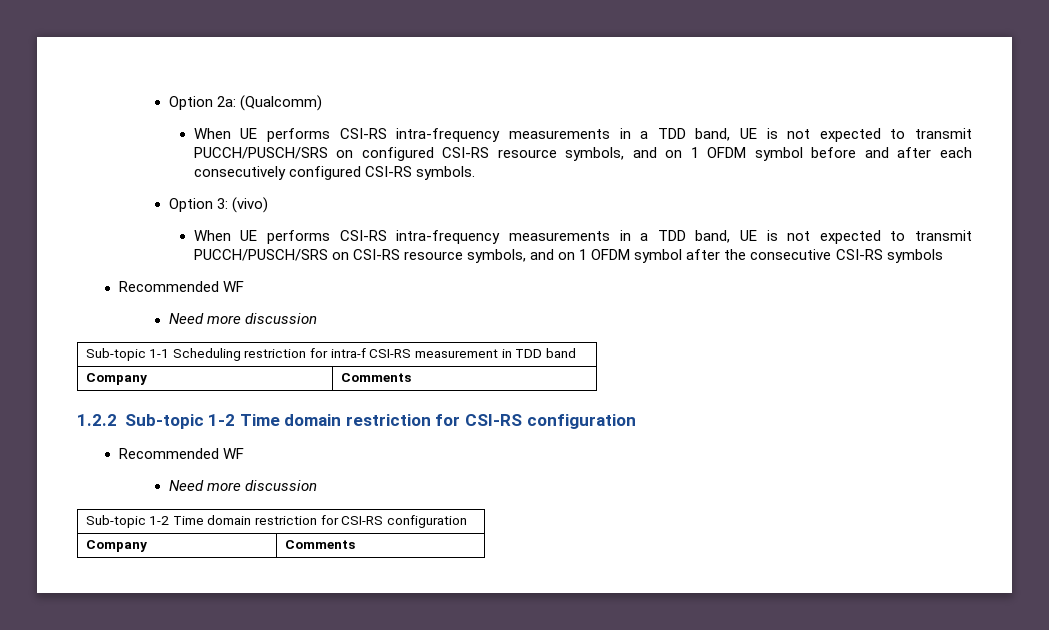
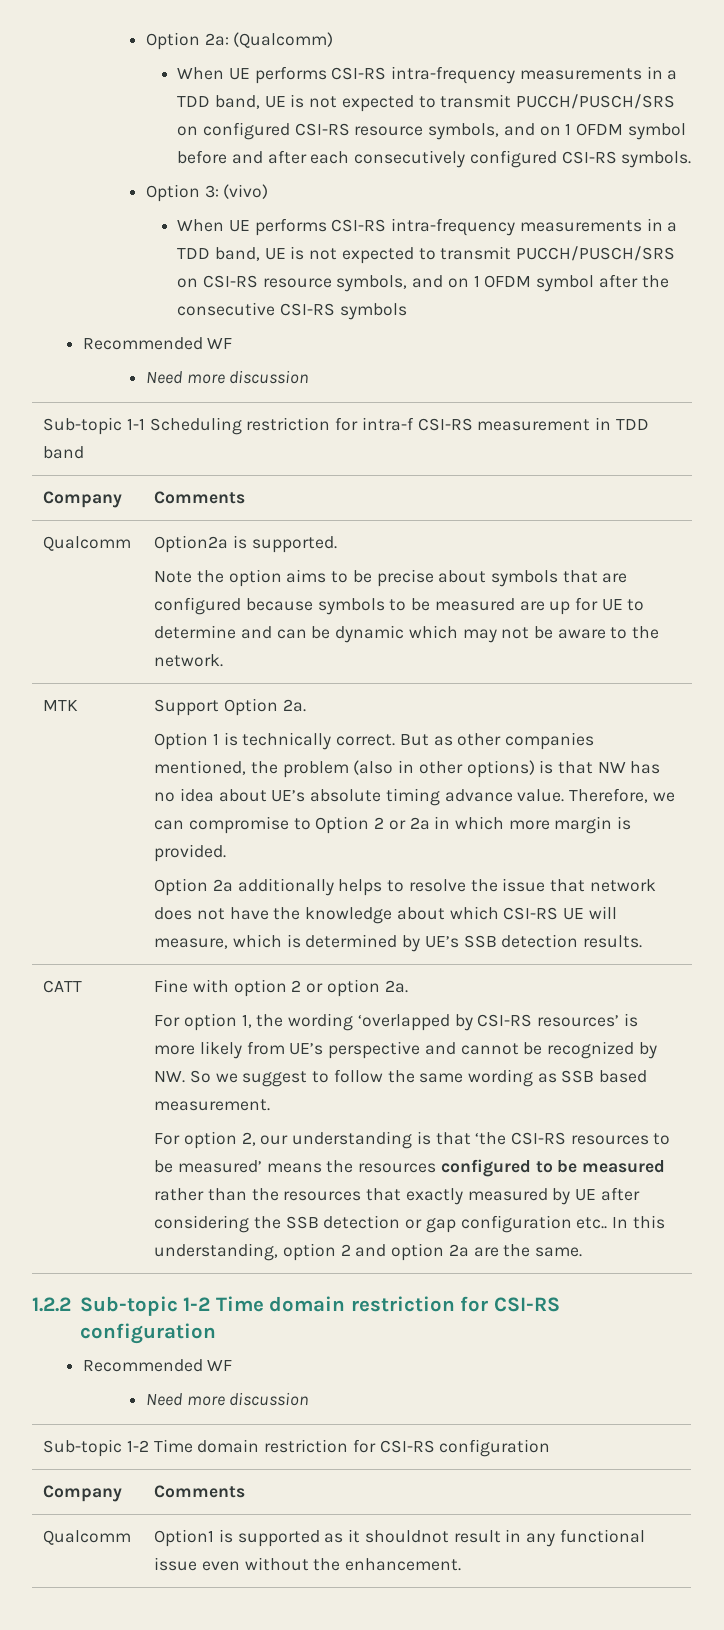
(411, 377) none -> [43,536,132,551] [154,535,337,553] [154,569,628,587] [154,597,645,615] [154,625,660,643] [154,654,224,667] [43,700,79,711] [154,698,306,716] [154,732,594,750] [154,760,661,778] [154,788,675,806] [154,816,632,834] [154,844,227,862] [154,878,656,896] [154,906,617,924] [154,934,642,952] [43,980,83,993] [154,979,408,997] [154,1013,638,1031] [154,1041,657,1059] [154,1069,648,1087] [154,1099,271,1111] [154,1131,671,1149] [154,1159,665,1177] [154,1187,640,1205] [154,1215,665,1233] [154,1243,582,1261] // Qualcomm | Option2a is supported. // Note the option aims to be precise about symbols that are configured because symbols to be measured are up for UE to determine and can be dynamic which may not be aware to the network. // MTK | Support Option 2a. // Option 1 is technically correct. But as other companies mentioned, the problem (also in other options) is that NW has no idea about UE’s absolute timing advance value. Therefore, we can compromise to Option 2 or 2a in which more margin is provided. // Option 2a additionally helps to resolve the issue that network does not have the knowledge about which CSI-RS UE will measure, which is determined by UE’s SSB detection results. // CATT | Fine with option 2 or option 2a. // For option 1, the wording ‘overlapped by CSI-RS resources’ is more likely from UE’s perspective and cannot be recognized by NW. So we suggest to follow the same wording as SSB based measurement. // For option 2, our understanding is that ‘the CSI-RS resources to be measured’ means the resources configured to be measured rather than the resources that exactly measured by UE after considering the SSB detection or gap configuration etc.. In this understanding, option 2 and option 2a are the same.
(355, 544) none -> [43,1530,132,1545] [154,1529,645,1547] [154,1557,462,1571] // Qualcomm | Option1 is supported as it shouldnot result in any functional issue even without the enhancement.

